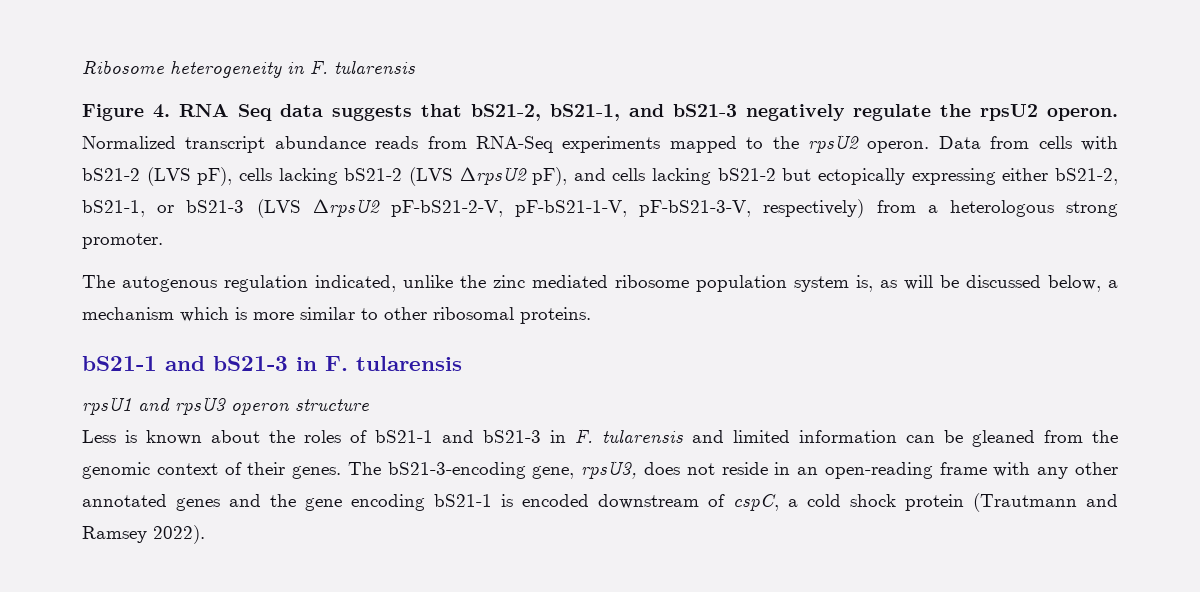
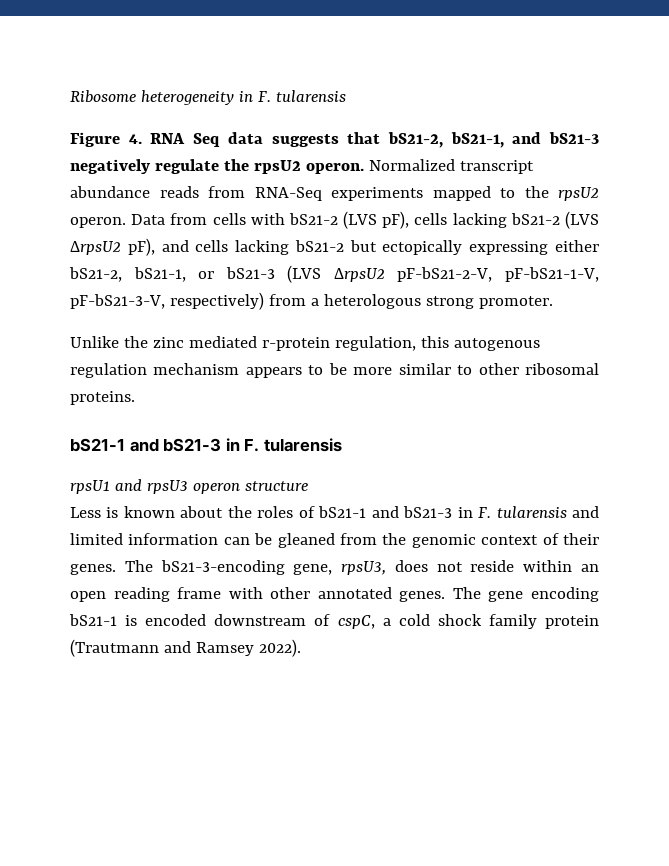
[82,275,1118,292] [82,307,247,322] The autogenous regulation indicated, unlike the zinc mediated ribosome population system is, as will be discussed below, a mechanism which is -> [70,336,540,351] [70,363,347,378] Unlike the zinc mediated r-protein regulation, this autogenous regulation mechanism appears to be
[774,462,933,479] in an open-reading -> [523,560,599,572] [70,587,170,602] within an open reading
[1037,467,1069,479] any -> (263, 593) none
[176,494,296,511] genes and the -> [399,587,481,602] genes. The
(896, 500) none -> [488,614,537,629] family

